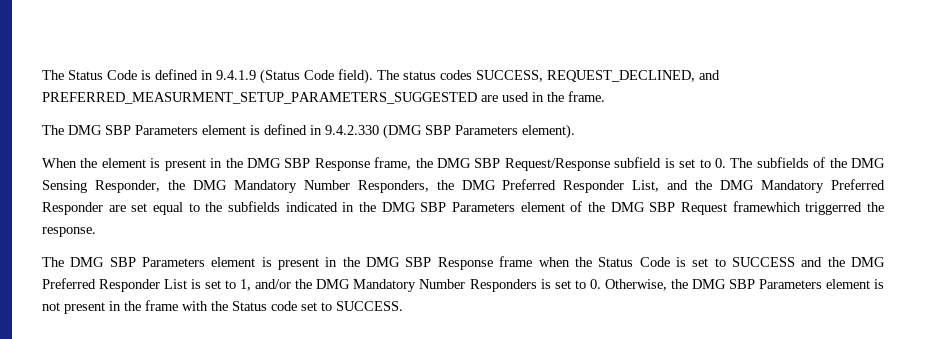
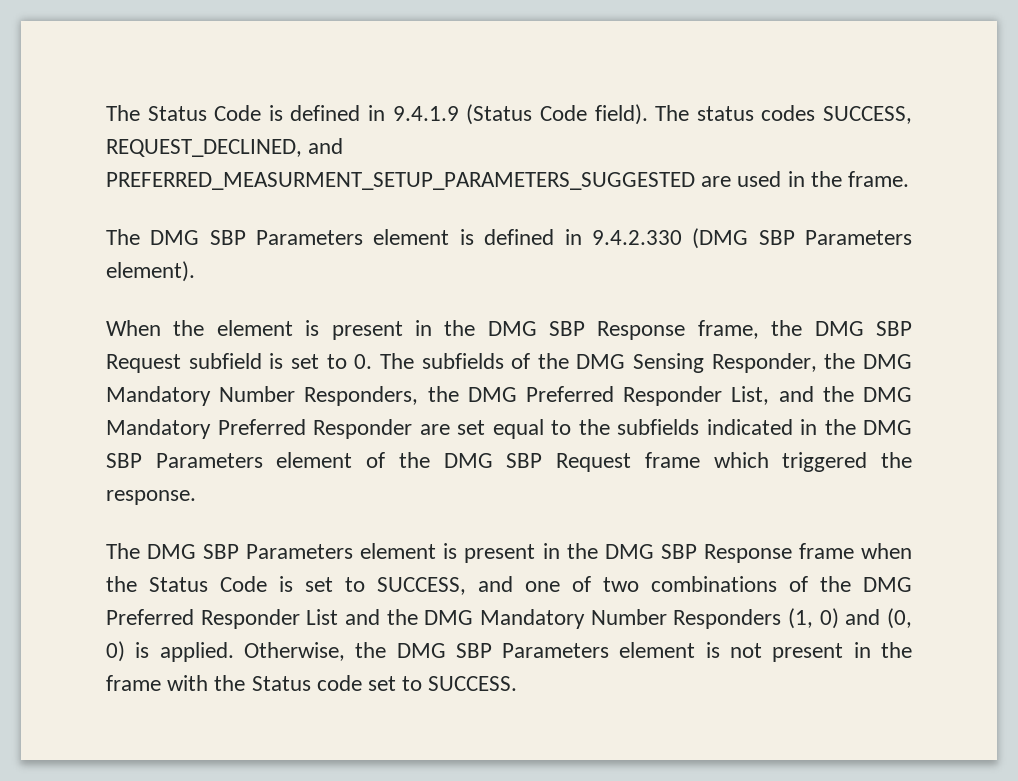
[504,158,610,171] Request/Response -> [106,354,181,373] Request
[732,201,863,215] framewhich triggerred -> [644,452,868,472] frame which triggered
[731,257,823,267] SUCCESS and -> [377,576,808,595] SUCCESS, and one of two combinations of
[191,279,292,291] is set to 1, and/or -> [345,609,380,625] and
[540,279,601,289] is set to 0. -> [788,608,912,629] [106,641,234,662] (1, 0) and (0, 0) is applied.

